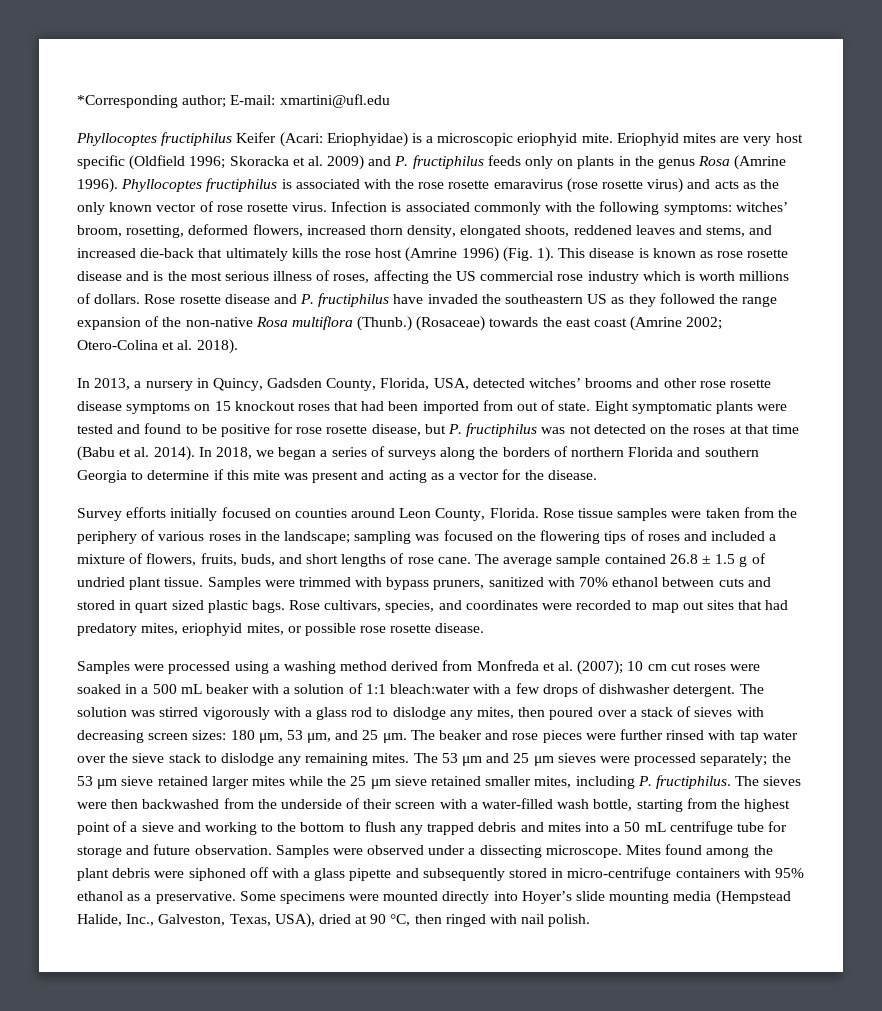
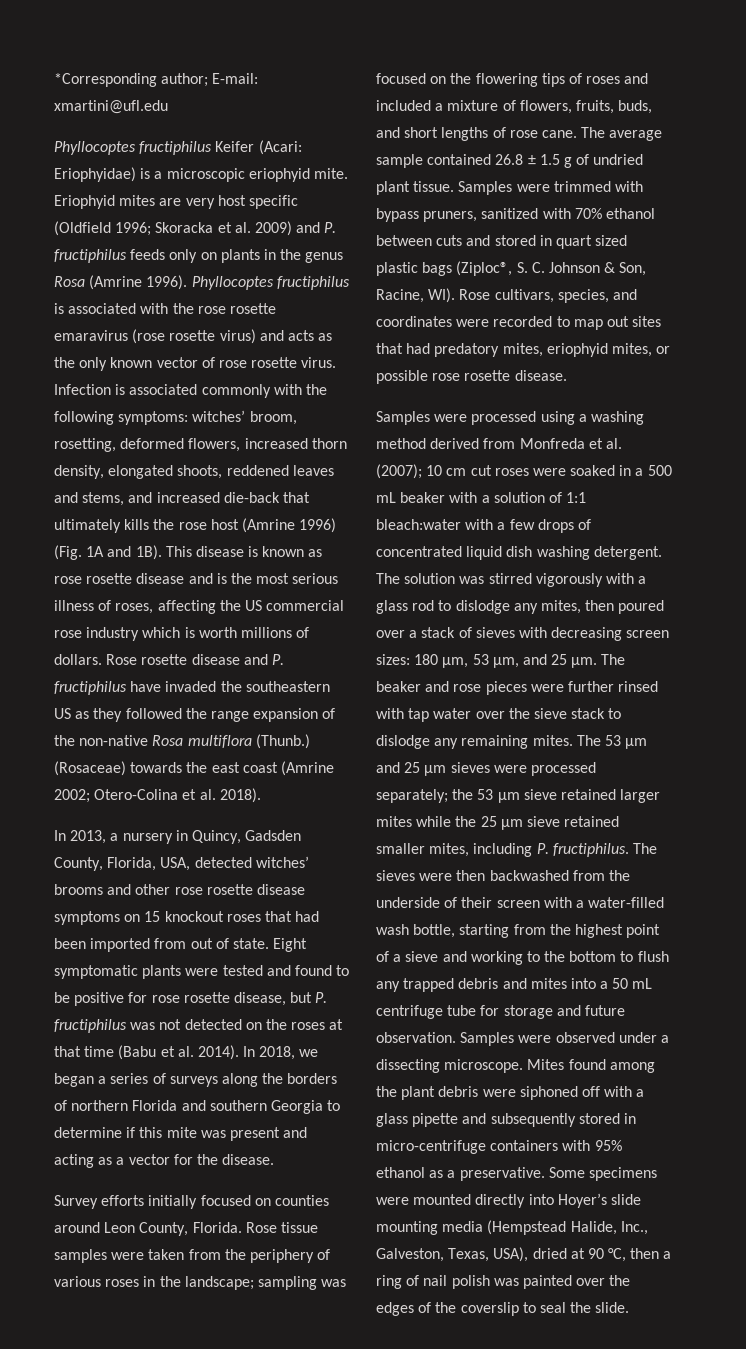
[537,247,555,262] 1). -> [86,545,162,560] 1A and 1B).
[251,600,285,613] bags. -> [422,261,647,276] [376,288,456,303] bags (Ziploc®, S. C. Johnson & Son, Racine, WI).
[599,684,671,694] dishwasher -> [376,546,590,560] concentrated liquid dish washing
[445,914,591,927] ringed with nail polish. -> [663,1251,672,1259] [376,1275,631,1289] [376,1302,630,1316] a ring of nail polish was painted over the edges of the coverslip to seal the slide.

